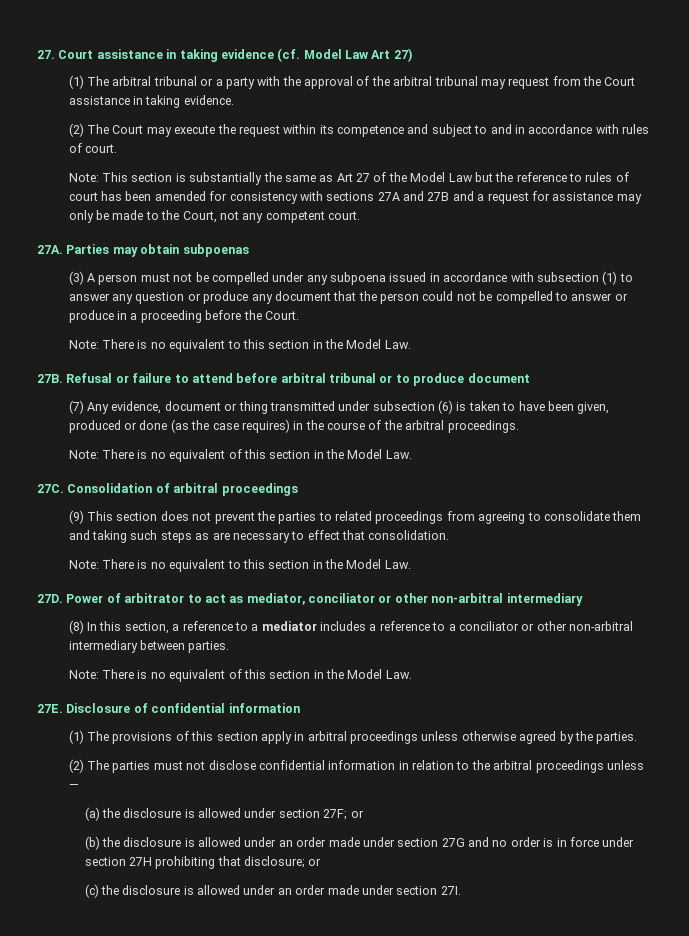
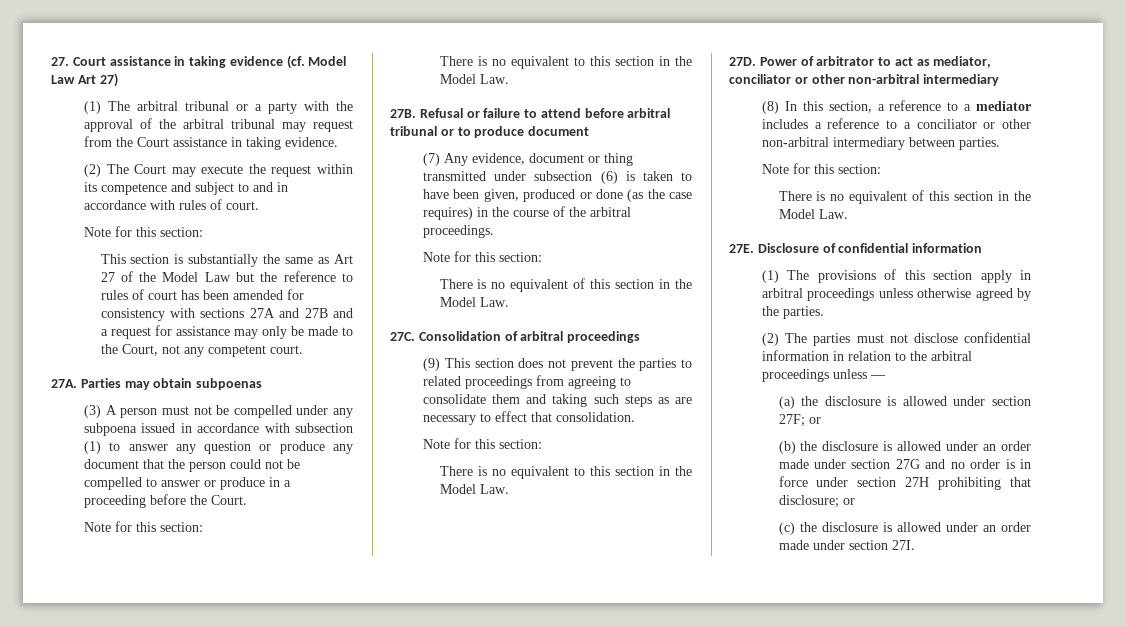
[68,173,99,182] Note: -> [84,226,204,237] Note for this section: //
[68,340,99,349] Note: -> [84,521,204,532] Note for this section: //
[68,450,99,459] Note: -> [423,251,543,262] Note for this section: //
[68,560,99,569] Note: -> [423,438,543,449] Note for this section: //
[68,670,99,679] Note: -> [762,163,882,174] Note for this section: //

